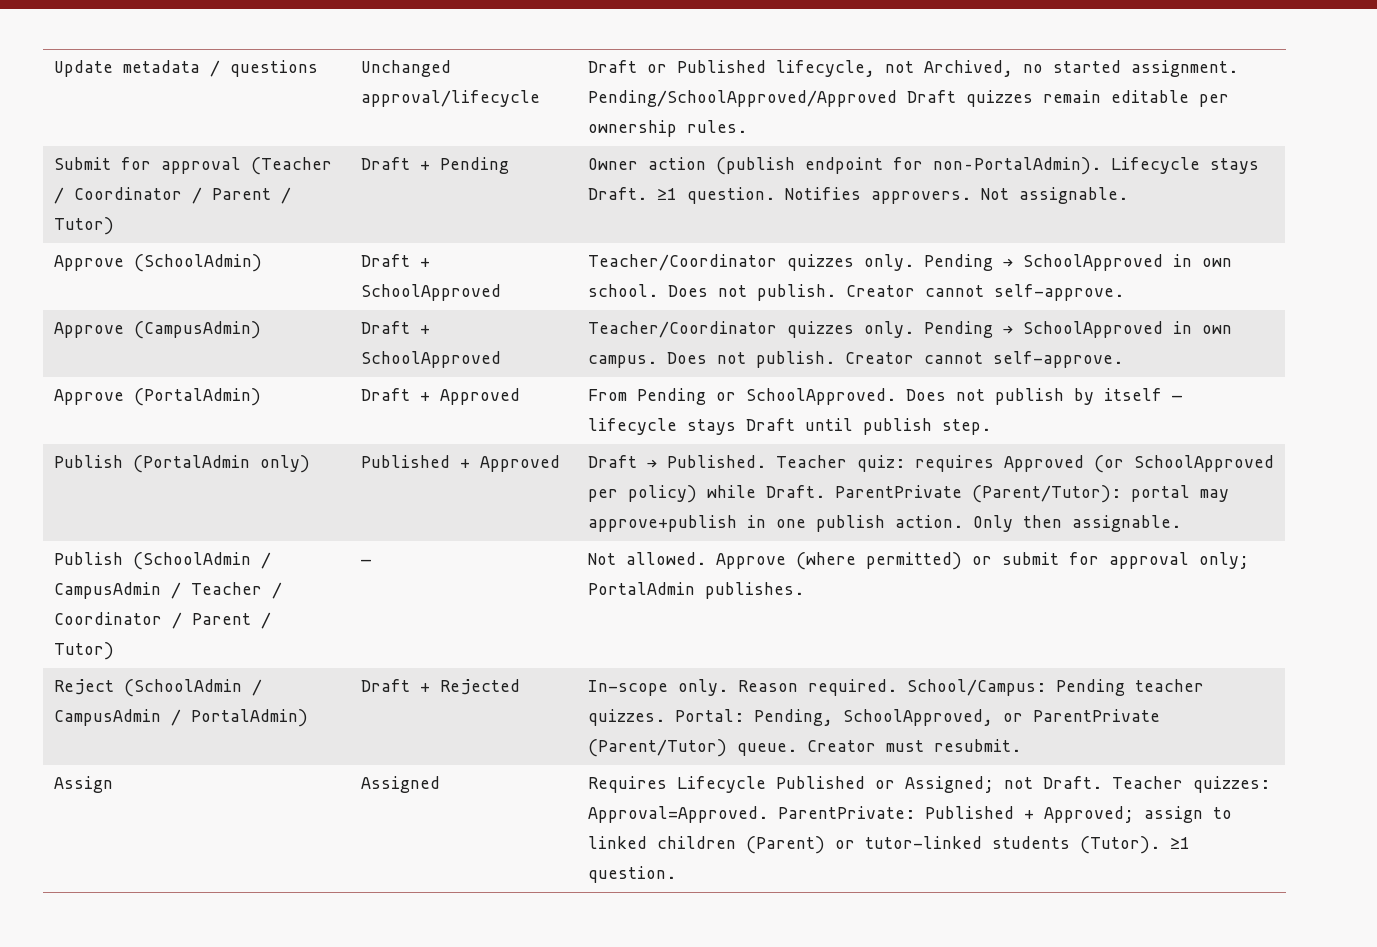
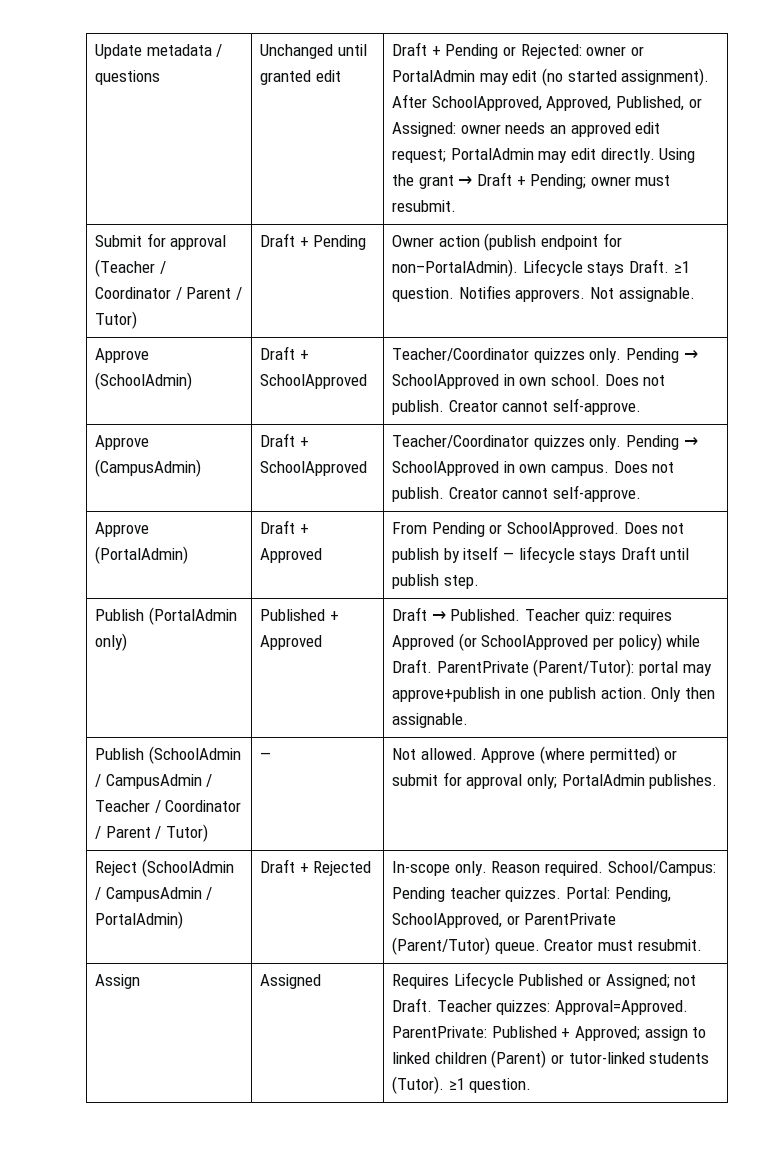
[361,90,541,107] [588,60,1239,77] [588,90,1230,107] [588,120,748,137] approval/lifecycle | Draft or Published lifecycle, not Archived, no started assignment. Pending/SchoolApproved/Approved Draft quizzes remain editable per ownership rules. -> [337,44,367,56] [260,70,341,85] [392,42,644,59] [392,68,710,86] [392,94,702,111] [392,122,661,137] [392,148,696,163] [392,172,671,189] [392,200,457,212] until granted edit | Draft + Pending or Rejected: owner or PortalAdmin may edit (no started assignment). After SchoolApproved, Approved, Published, or Assigned: owner needs an approved edit request; PortalAdmin may edit directly. Using the grant → Draft + Pending; owner must resubmit.

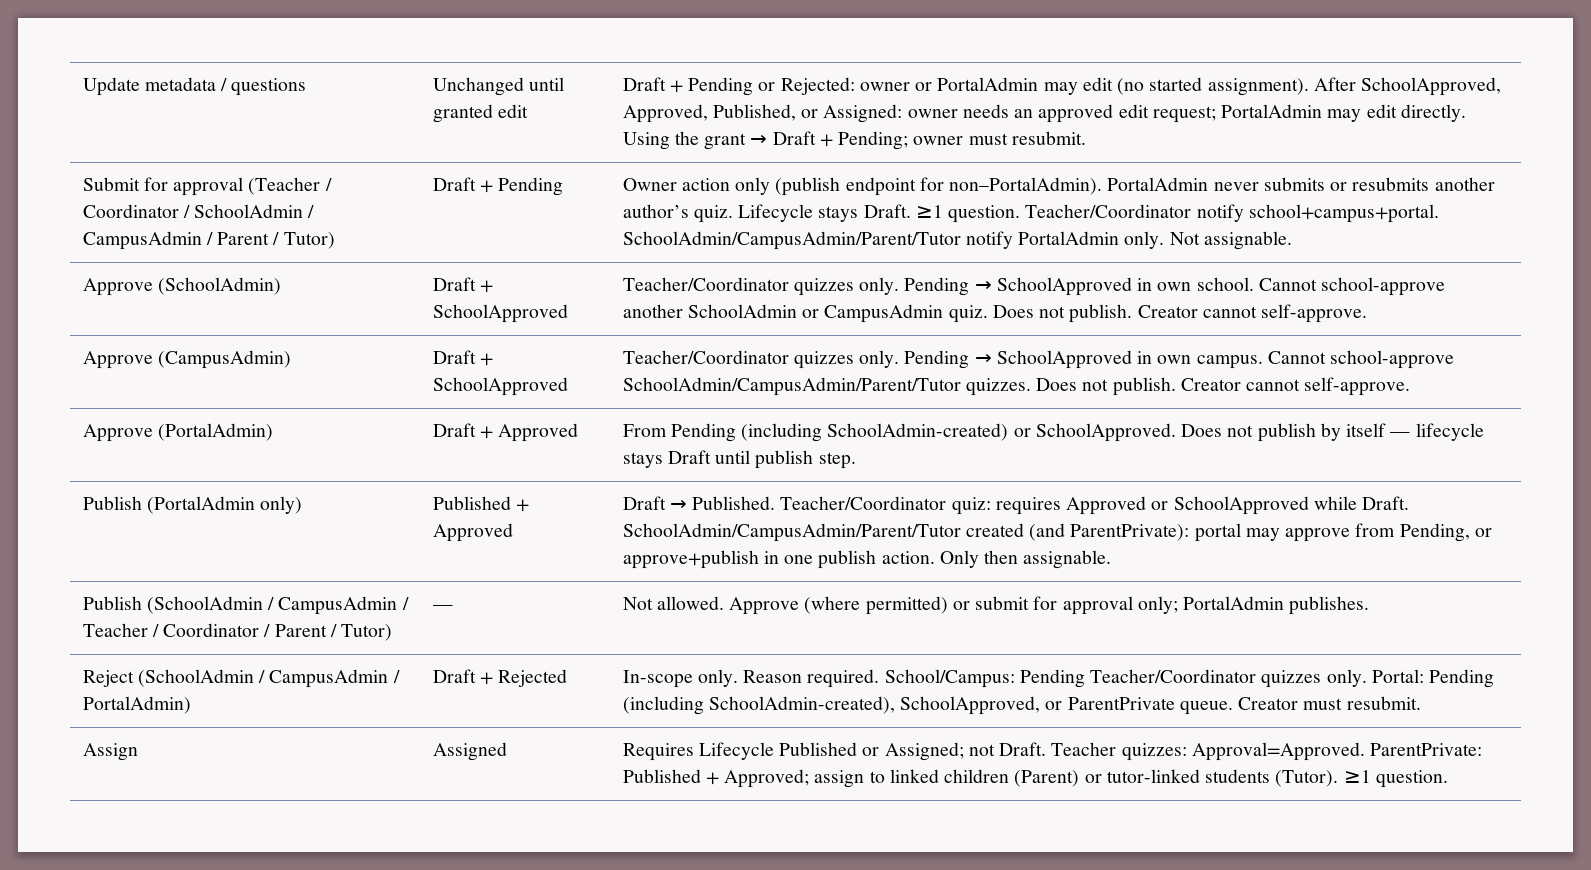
(182, 293) none -> [194,204,315,218] [82,231,213,250] SchoolAdmin / CampusAdmin /
(480, 241) none -> [735,177,771,195] only
(519, 268) none -> [1107,177,1495,191] [622,204,733,223] PortalAdmin never submits or resubmits another author’s quiz.
[458,285,586,302] Notifies approvers. -> [1025,204,1439,223] [622,231,1165,250] Teacher/Coordinator notify school+campus+portal. SchoolAdmin/CampusAdmin/Parent/Tutor notify PortalAdmin only.
(601, 380) none -> [1258,277,1446,296] [622,304,988,323] Cannot school-approve another SchoolAdmin or CampusAdmin quiz.
(610, 470) none -> [1267,350,1455,369] [622,377,1031,396] Cannot school-approve SchoolAdmin/CampusAdmin/Parent/Tutor quizzes.
(485, 529) none -> [741,423,1009,442] (including SchoolAdmin-created)
[525,609,581,621] Teacher -> [780,496,947,510] Teacher/Coordinator
[458,633,701,651] [392,659,712,677] (or SchoolApproved per policy) while Draft. ParentPrivate (Parent/Tutor): portal may -> [1151,496,1410,515] [622,523,1492,542] or SchoolApproved while Draft. SchoolAdmin/CampusAdmin/Parent/Tutor created (and ParentPrivate): portal may approve from Pending, or
[449,887,671,902] teacher quizzes. Portal: Pending, -> [1090,669,1495,688] [622,696,895,715] Teacher/Coordinator quizzes only. Portal: Pending (including SchoolAdmin-created),
[392,937,491,955] (Parent/Tutor) -> (1175, 703) none

